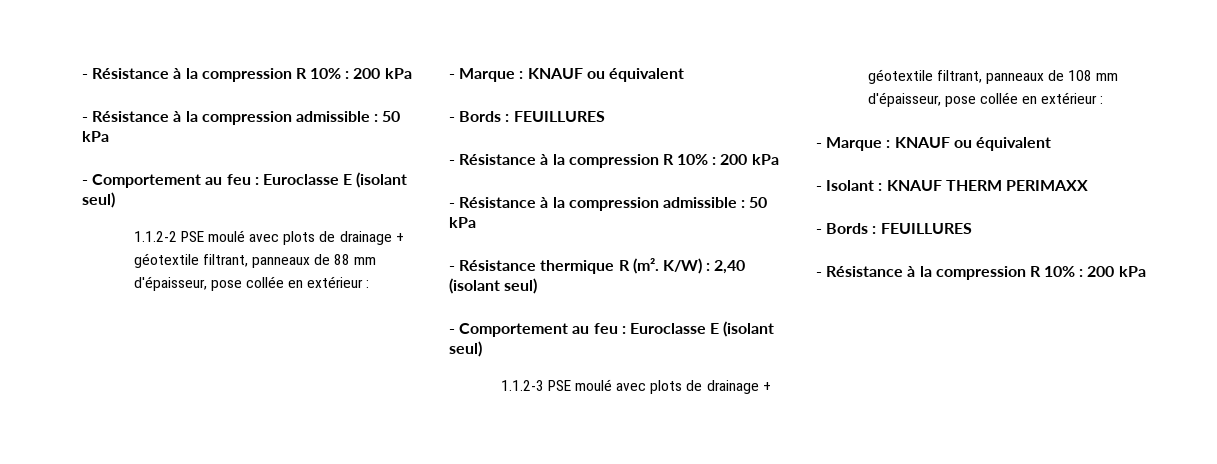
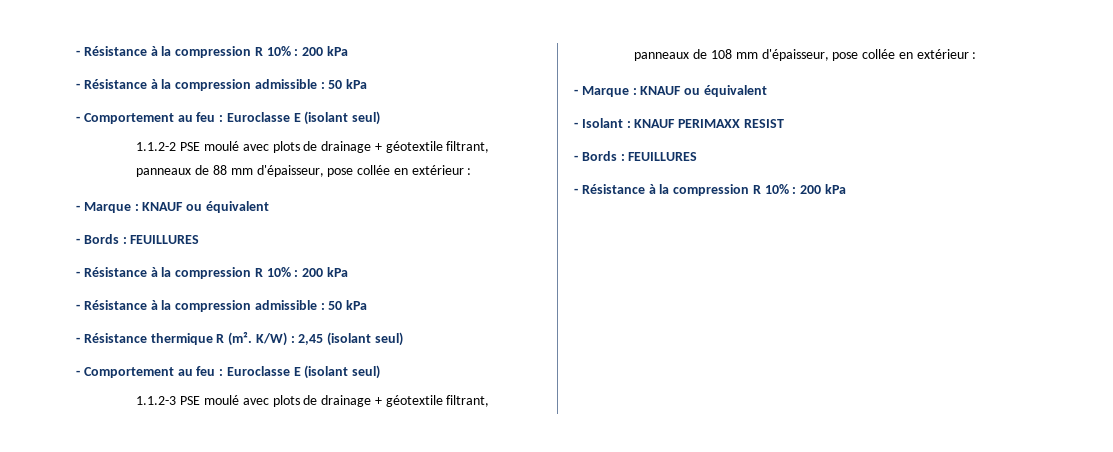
[714,260,746,274] 2,40 -> [298,334,324,345] 2,45
[945,180,1002,191] THERM -> (676, 123) none
(1088, 185) none -> [743,119,784,128] RESIST

